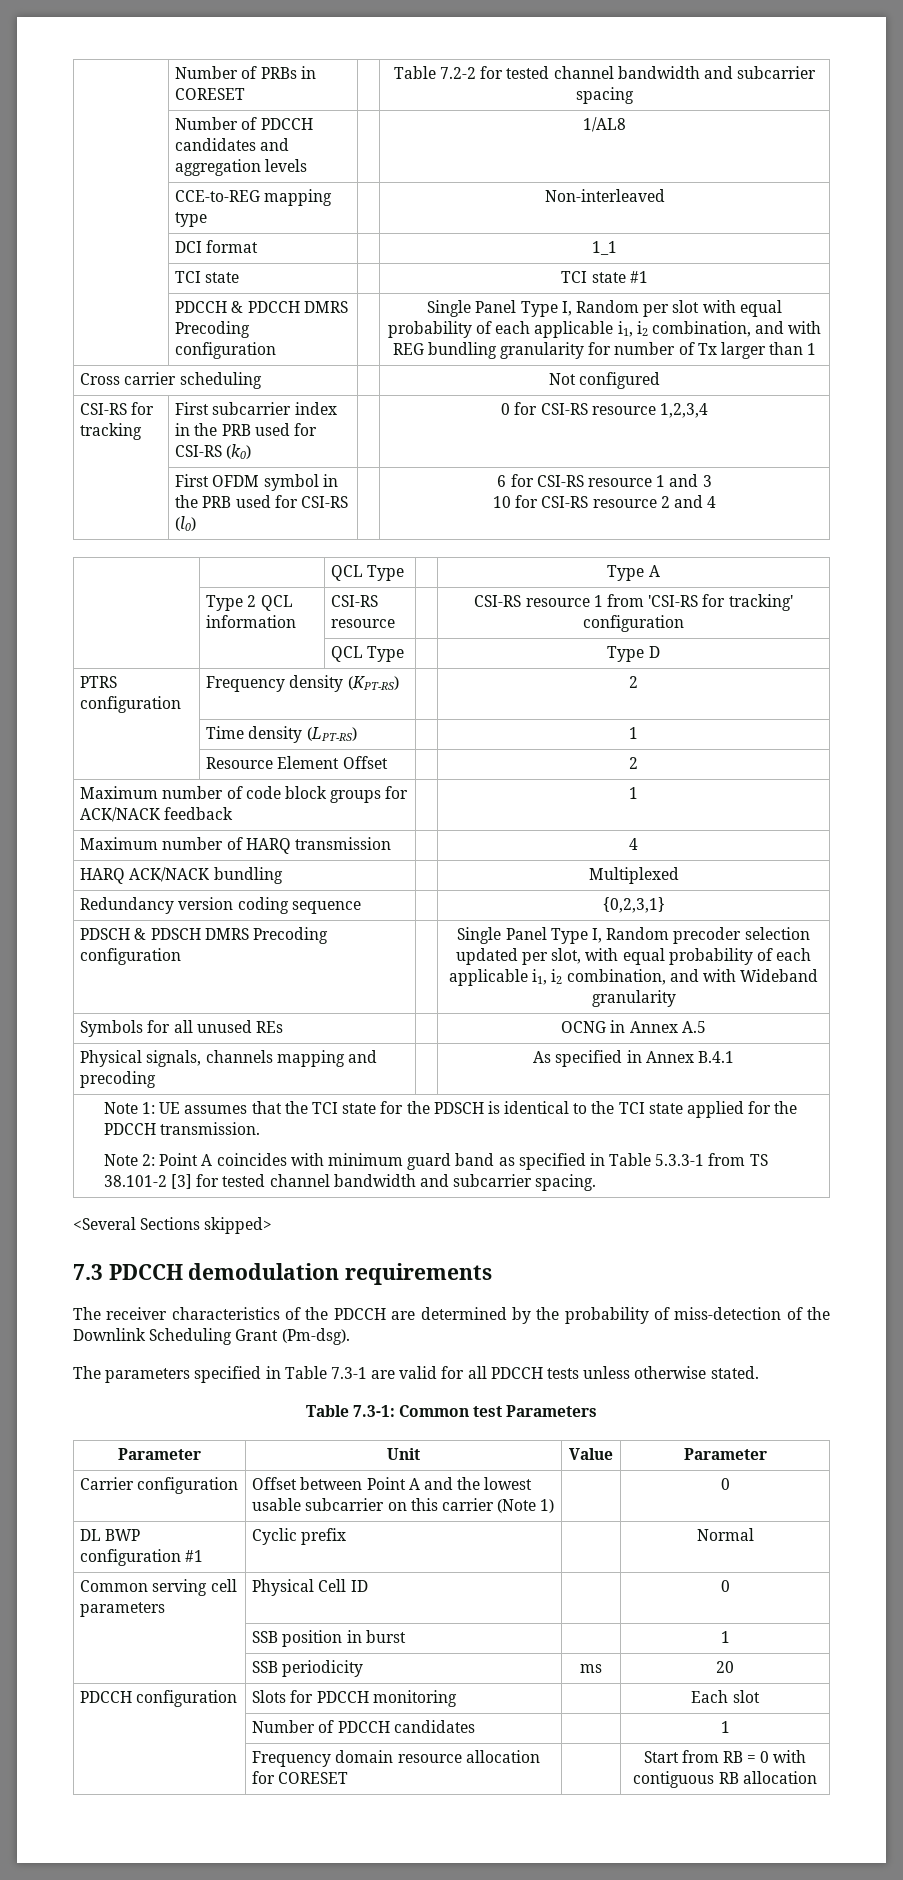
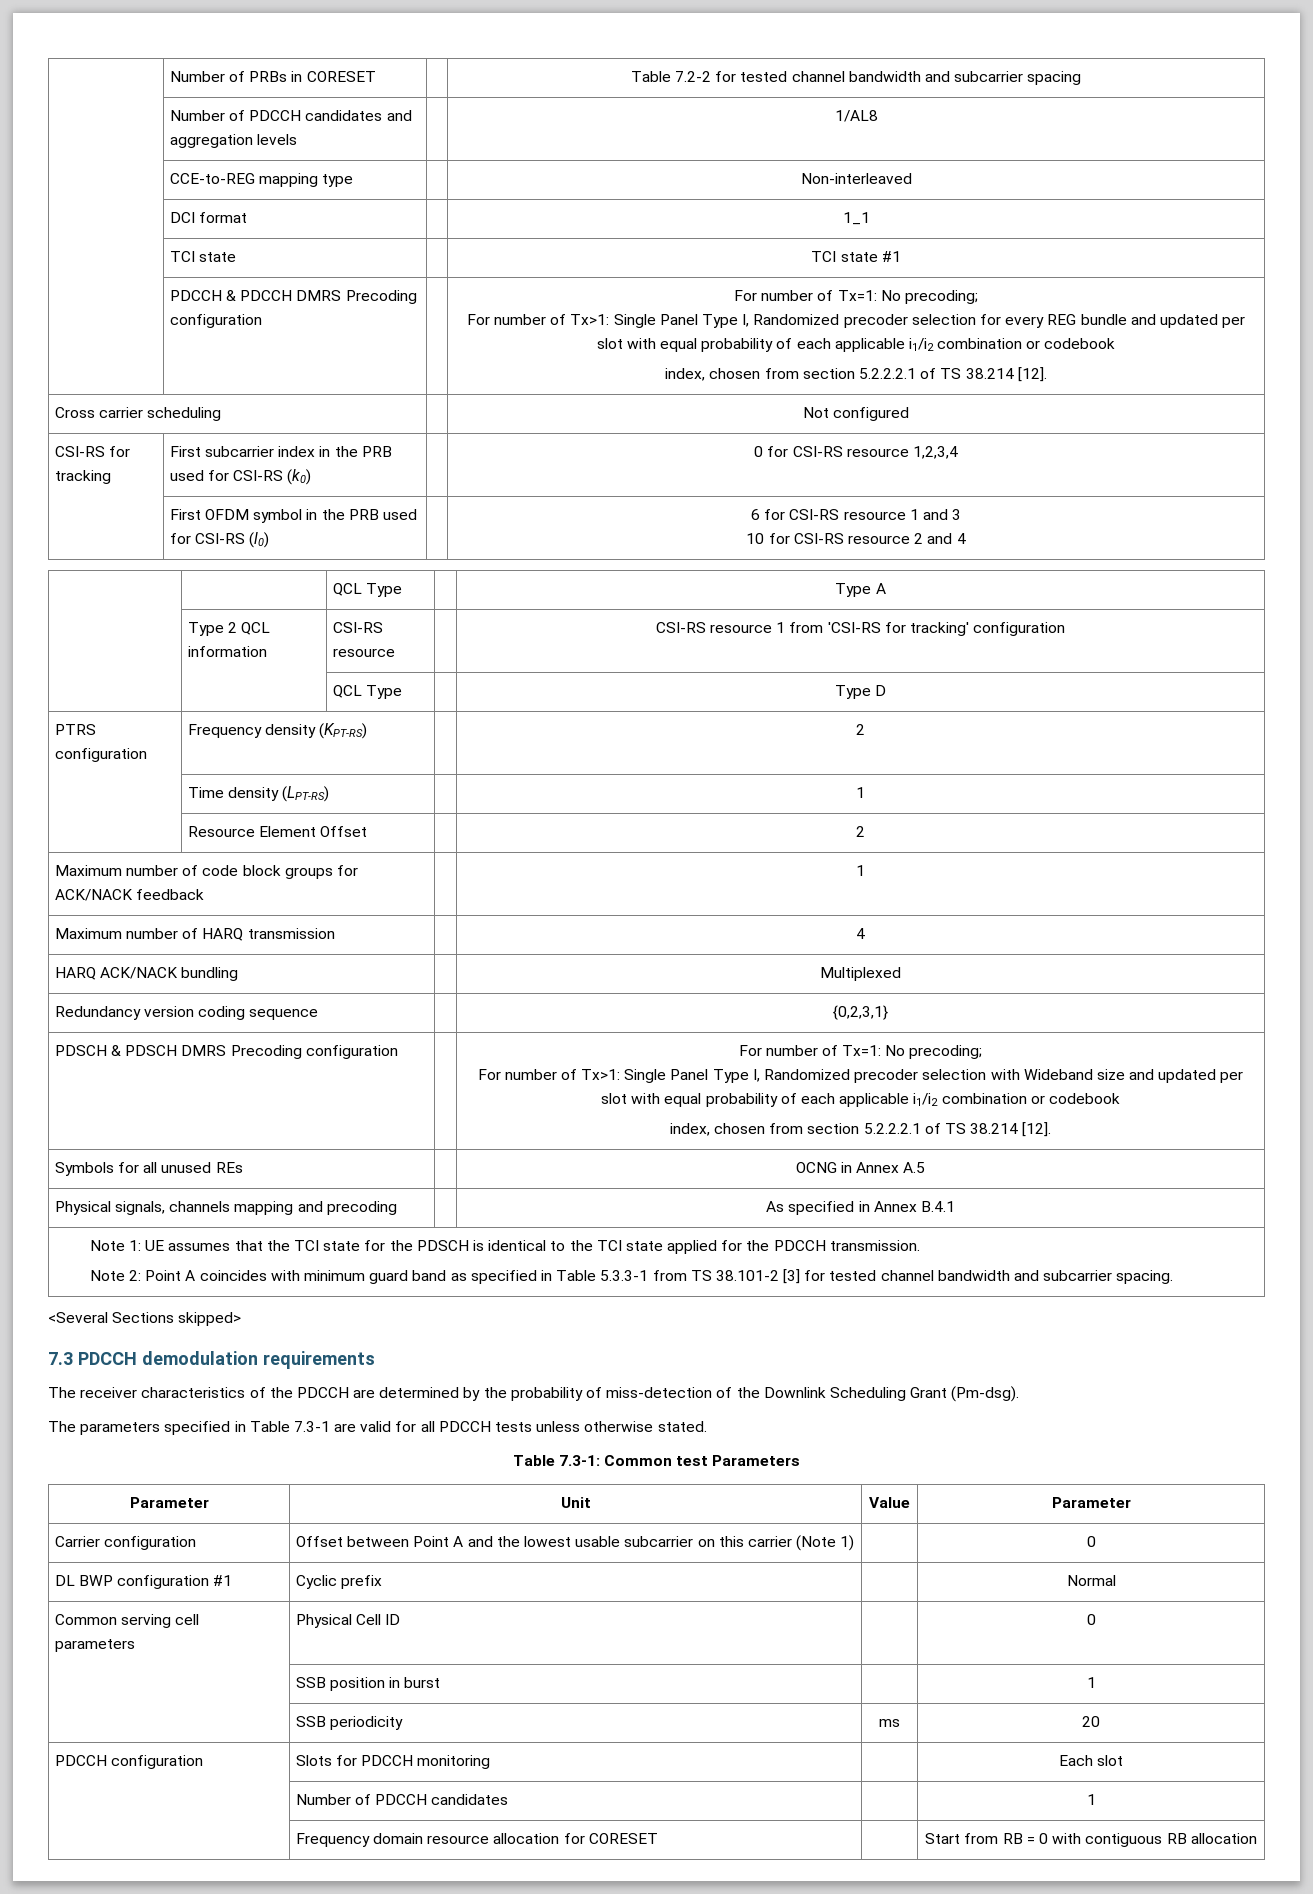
[427,300,782,317] [387,321,822,338] [392,342,817,359] Single Panel Type I, Random per slot with equal probability of each applicable i1, i2 combination, and with REG bundling granularity for number of Tx larger than 1 -> [734,290,978,304] [466,314,1246,328] [596,338,1116,352] [665,367,1047,382] For number of Tx=1: No precoding; // For number of Tx>1: Single Panel Type I, Randomized precoder selection for every REG bundle and updated per slot with equal probability of each applicable i1/i2 combination or codebook // index, chosen from section 5.2.2.2.1 of TS 38.214 [12].
[457,927,810,944] [455,948,812,965] [448,969,819,986] [591,990,676,1007] Single Panel Type I, Random precoder selection updated per slot, with equal probability of each applicable i1, i2 combination, and with Wideband granularity -> [738,1045,983,1059] [477,1069,1244,1083] [601,1093,1120,1107] [669,1122,1052,1137] For number of Tx=1: No precoding; // For number of Tx>1: Single Panel Type I, Randomized precoder selection with Wideband size and updated per slot with equal probability of each applicable i1/i2 combination or codebook // index, chosen from section 5.2.2.2.1 of TS 38.214 [12].

